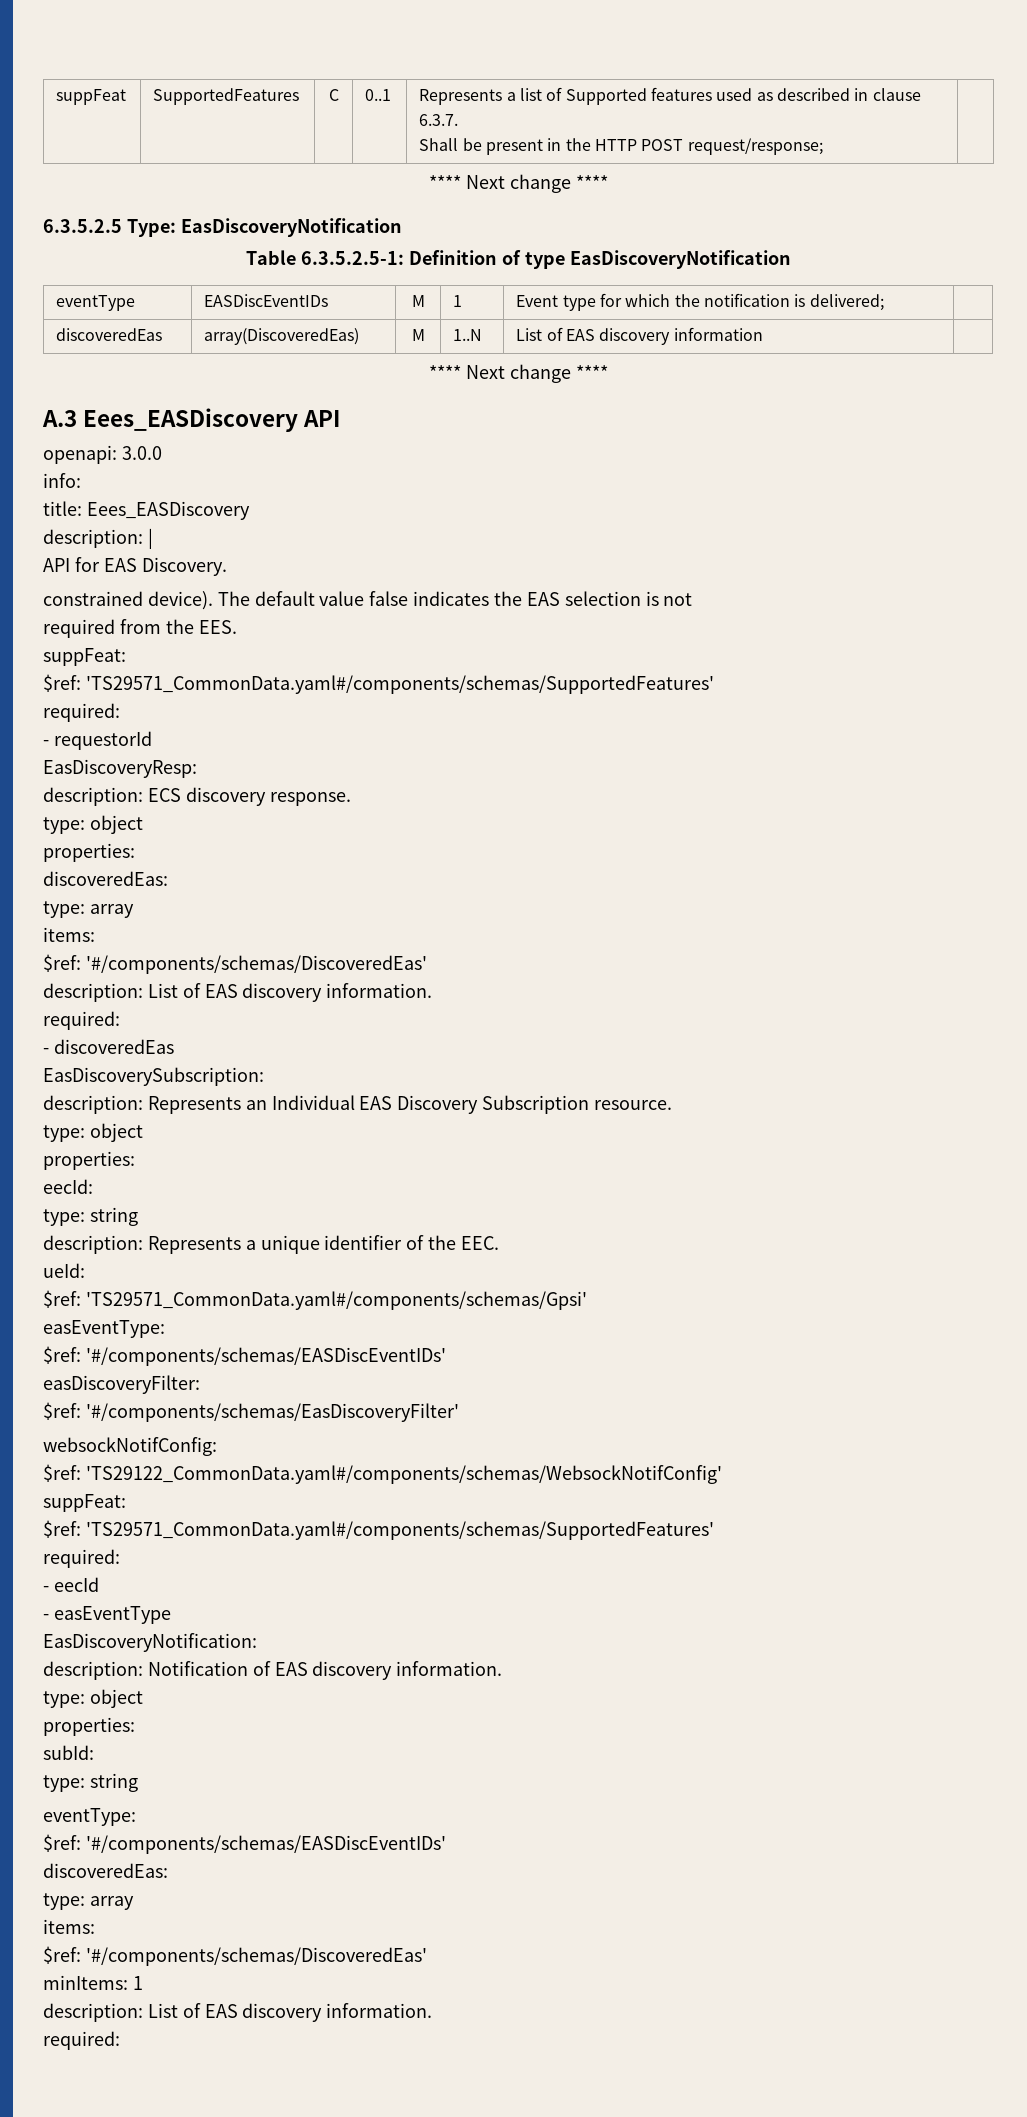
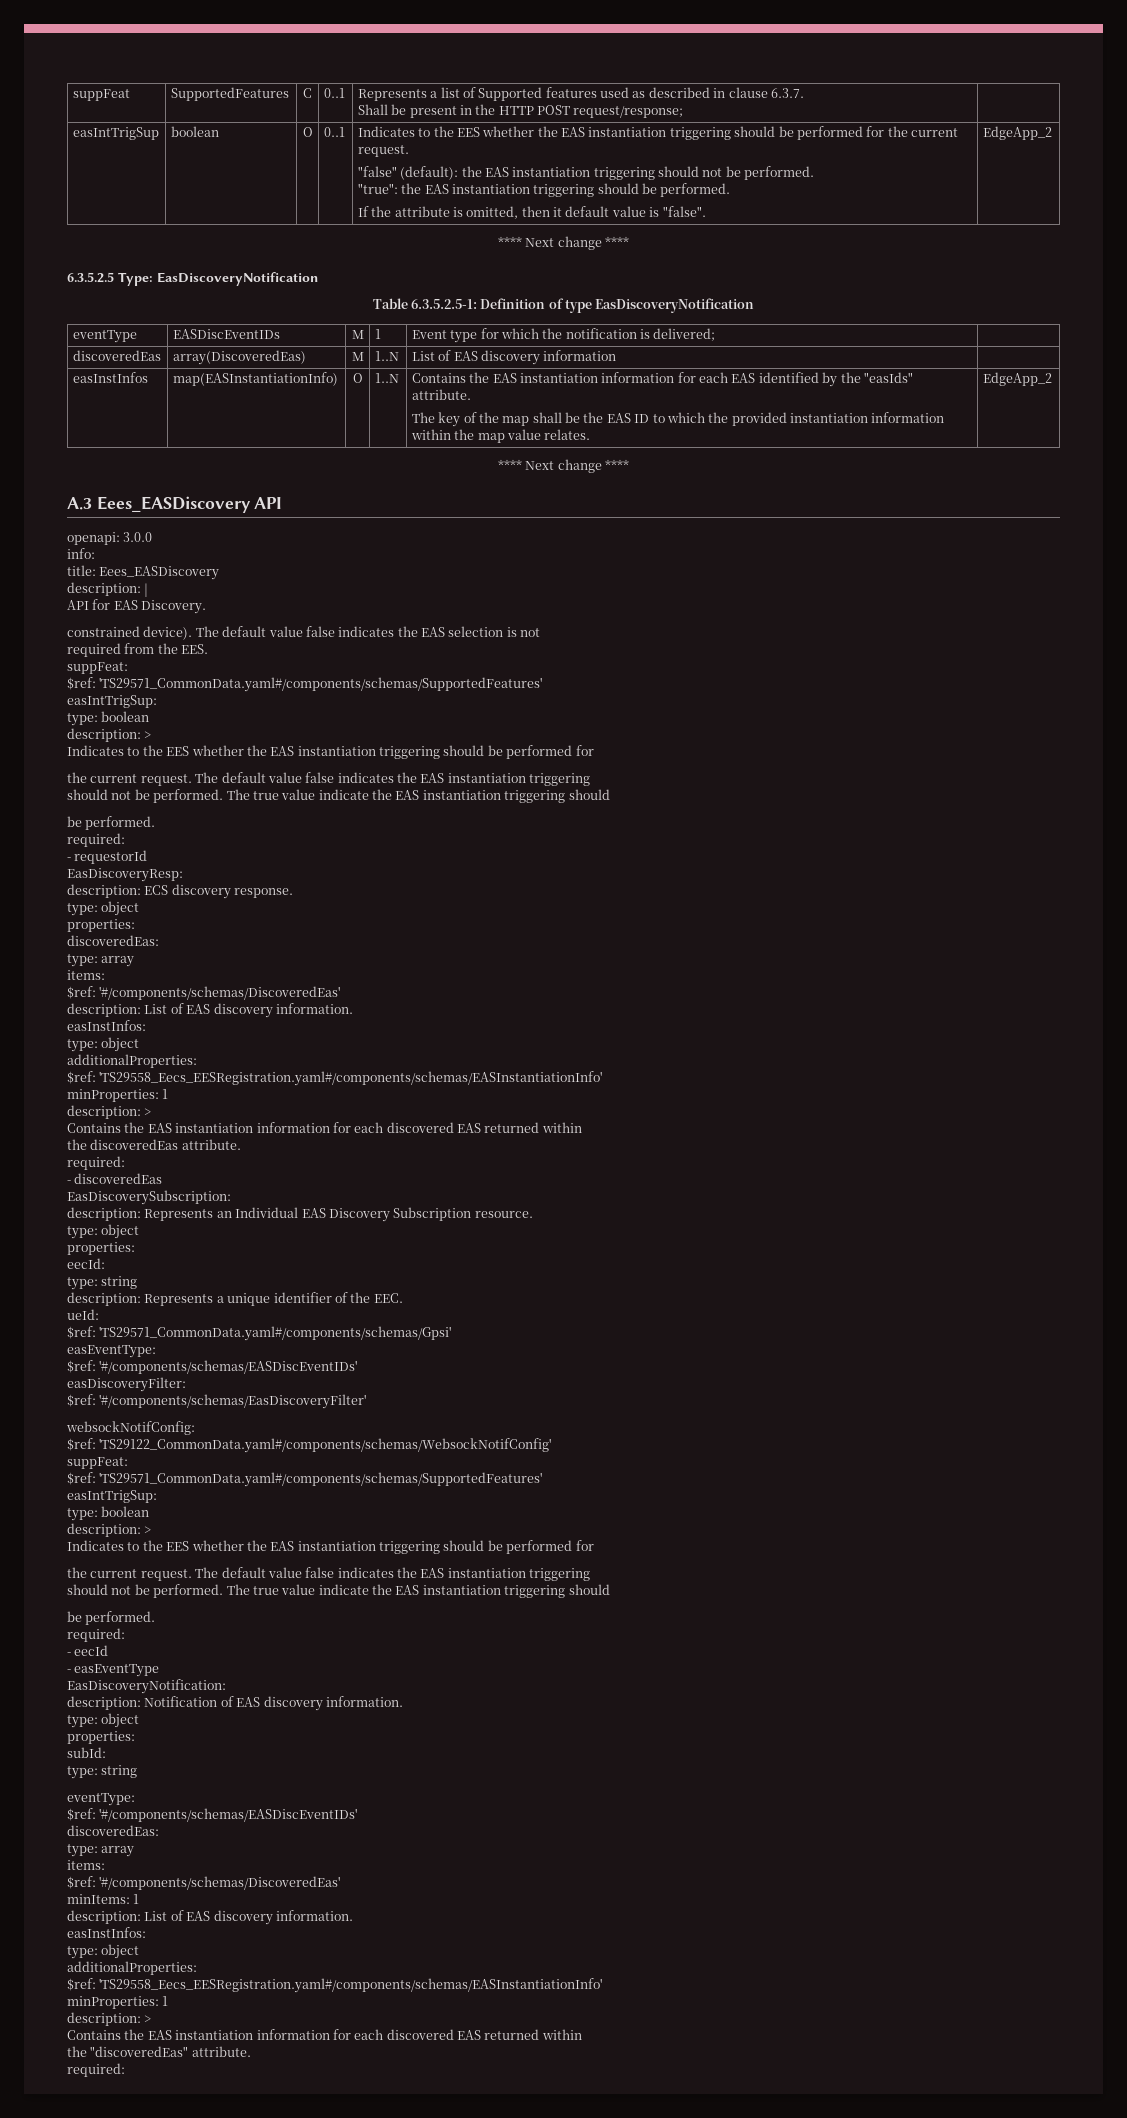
(823, 146) none -> [72,127,159,140] [170,126,219,137] [302,127,313,137] [323,127,345,137] [357,126,959,140] [357,145,409,157] [357,166,815,180] [357,183,731,197] [357,206,706,219] [982,126,1052,140] // easIntTrigSup | boolean | O | 0..1 | Indicates to the EES whether the EAS instantiation triggering should be performed for the current request. // "false" (default): the EAS instantiation triggering should not be performed. // "true": the EAS instantiation triggering should be performed. // If the attribute is omitted, then it default value is "false". | EdgeApp_2
(763, 334) none -> [72,372,148,383] [172,372,338,386] [352,373,363,383] [374,373,399,383] [411,372,913,387] [411,389,471,400] [411,412,945,427] [410,429,591,443] [982,372,1052,386] // easInstInfos | map(EASInstantiationInfo) | O | 1..N | Contains the EAS instantiation information for each EAS identified by the "easIds" attribute. // The key of the map shall be the EAS ID to which the provided instantiation information within the map value relates. | EdgeApp_2
(714, 684) none -> [67,695,157,708] [67,711,150,726] [67,728,152,742] [67,745,594,759] [67,772,591,786] [67,789,610,803] [67,816,156,830] // easIntTrigSup: // type: boolean // description: > // Indicates to the EES whether the EAS instantiation triggering should be performed for // the current request. The default value false indicates the EAS instantiation triggering // should not be performed. The true value indicate the EAS instantiation triggering should // be performed.
(433, 990) none -> [67,1020,146,1031] [67,1037,140,1052] [67,1054,197,1068] [67,1071,603,1086] [67,1089,169,1102] [67,1105,152,1119] [67,1122,582,1133] [67,1139,241,1150] // easInstInfos: // type: object // additionalProperties: // $ref: 'TS29558_Eecs_EESRegistration.yaml#/components/schemas/EASInstantiationInfo' // minProperties: 1 // description: > // Contains the EAS instantiation information for each discovered EAS returned within // the discoveredEas attribute.
(714, 1530) none -> [67,1490,157,1503] [67,1506,150,1521] [67,1523,152,1537] [67,1540,594,1554] [67,1567,591,1581] [67,1584,610,1598] [67,1611,156,1625] // easIntTrigSup: // type: boolean // description: > // Indicates to the EES whether the EAS instantiation triggering should be performed for // the current request. The default value false indicates the EAS instantiation triggering // should not be performed. The true value indicate the EAS instantiation triggering should // be performed.
(433, 2010) none -> [67,1927,146,1938] [67,1944,140,1959] [67,1961,197,1975] [67,1978,603,1993] [67,1996,169,2009] [67,2012,152,2026] [67,2029,582,2040] [67,2046,251,2057] // easInstInfos: // type: object // additionalProperties: // $ref: 'TS29558_Eecs_EESRegistration.yaml#/components/schemas/EASInstantiationInfo' // minProperties: 1 // description: > // Contains the EAS instantiation information for each discovered EAS returned within // the "discoveredEas" attribute.

